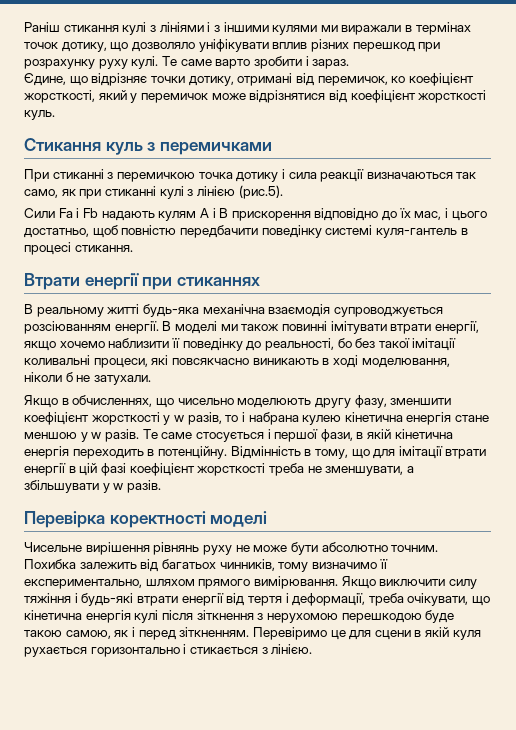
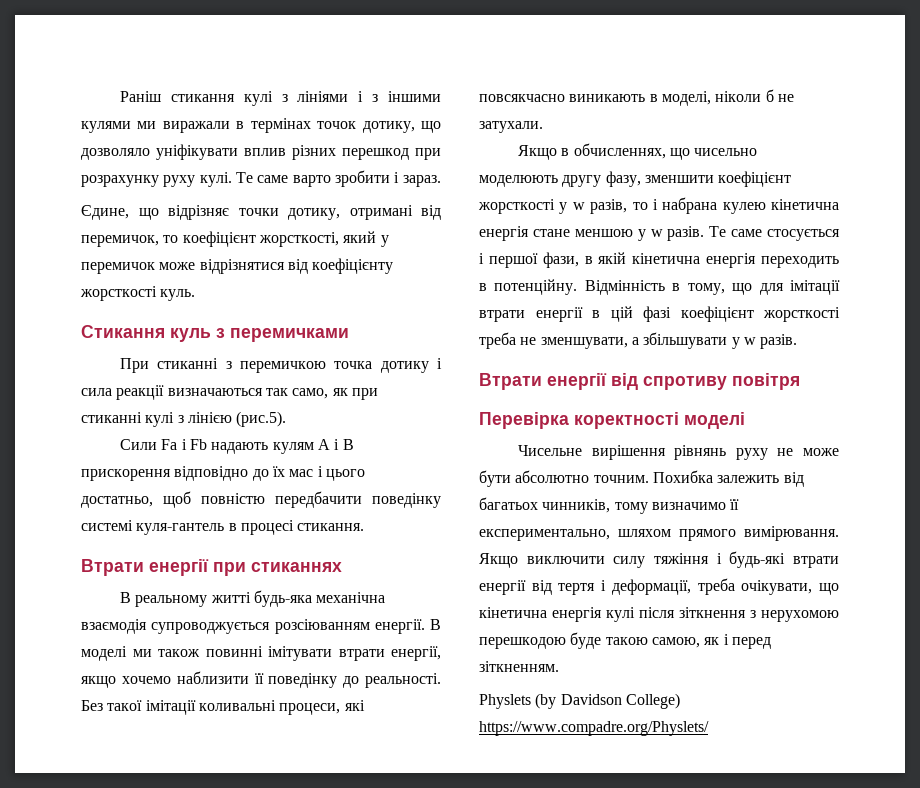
[391,76,406,83] ко -> [163,235,179,243] то
[350,90,416,103] коефіцієнт -> [312,258,394,274] коефіцієнту
[414,211,442,220] мас, -> [289,469,314,477] мас
[264,338,376,351] реальності, бо без -> [365,673,441,688] [81,700,103,711] реальності. Без
[332,355,450,368] ході моделювання, -> [661,91,711,106] моделі,
(161, 486) none -> [479,373,800,390] // Втрати енергії від спротиву повітря
[252,627,481,640] [24,644,313,657] Перевіримо це для сцени в якій куля рухається горизонтально і стикається з лінією. -> [479,693,680,709] [479,721,709,736] // Physlets (by Davidson College) https://www.compadre.org/Physlets/

